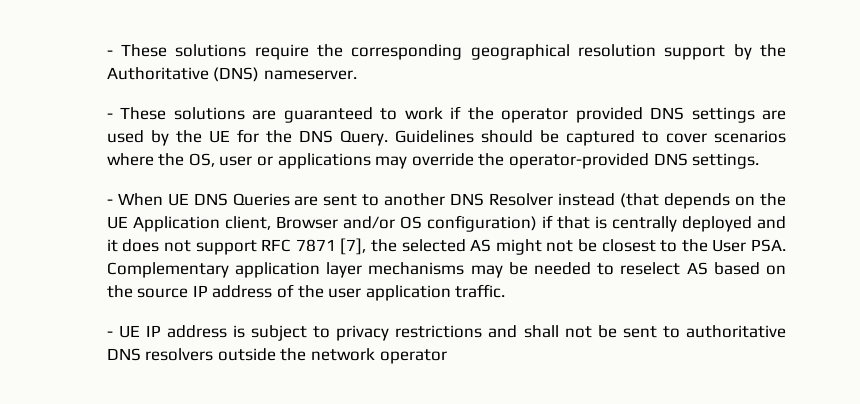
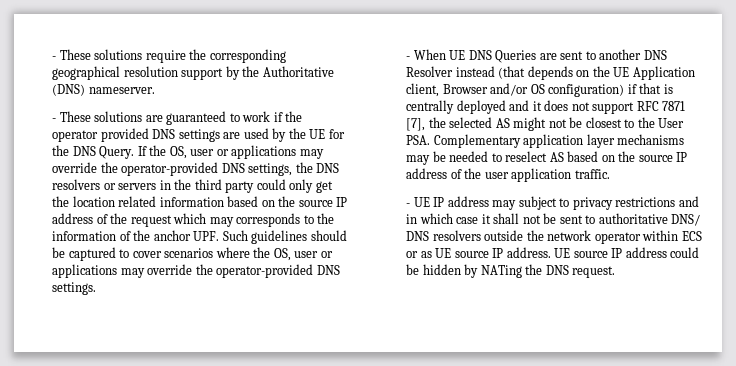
[394,130,474,143] Guidelines -> [137,145,324,159] [52,162,340,176] [52,179,333,193] [52,196,348,207] [52,213,335,227] [52,230,308,244] If the OS, user or applications may override the operator-provided DNS settings, the DNS resolvers or servers in the third party could only get the location related information based on the source IP address of the request which may corresponds to the information of the anchor UPF. Such guidelines
[233,325,246,338] is -> [492,200,517,210] may
(518, 331) none -> [406,213,491,224] in which case it
(786, 331) none -> [671,214,701,226] DNS/
(447, 356) none -> [642,230,702,241] [406,247,700,258] [406,264,616,278] within ECS or as UE source IP address. UE source IP address could be hidden by NATing the DNS request.

